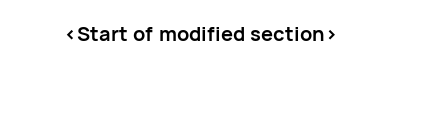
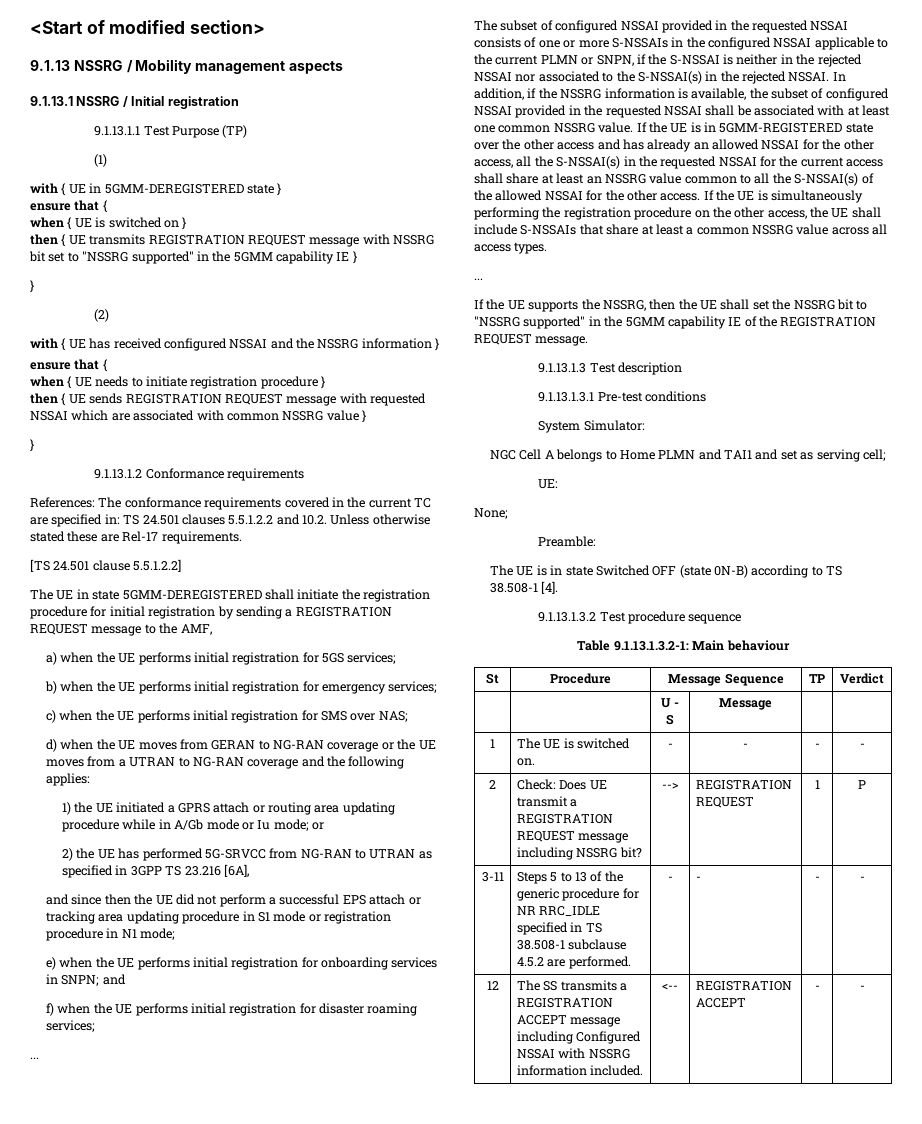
(339, 34) none -> [30,59,343,74] [30,96,239,109] [94,125,248,138] [94,154,108,167] [30,183,282,196] [30,200,108,213] [30,217,187,230] [30,234,434,247] [29,251,357,264] [30,280,34,293] [94,309,110,322] [30,338,440,351] [30,359,108,372] [30,376,325,389] [30,393,426,406] [30,410,366,423] [30,439,34,452] [94,468,304,481] [30,497,431,510] [30,514,430,527] [30,531,242,544] [30,559,182,572] [30,589,430,602] [30,606,392,619] [30,623,212,636] [46,652,397,665] [45,681,438,694] [46,710,408,723] [46,739,436,752] [46,756,405,769] [46,773,91,786] [62,802,395,815] [62,819,325,832] [62,848,432,861] [62,864,249,878] [46,894,421,907] [46,911,392,924] [46,928,176,941] [46,957,438,970] [46,974,126,986] [46,1003,418,1016] [46,1020,96,1032] [30,1057,39,1059] [474,20,849,33] [474,37,889,50] [474,54,862,67] [474,71,846,84] [474,88,889,101] [474,105,891,118] [474,122,873,133] [474,139,874,152] [474,156,884,169] [474,173,874,186] [474,190,864,203] [474,207,881,220] [474,224,888,235] [474,242,548,254] [474,278,483,280] [474,299,868,312] [474,316,877,329] [474,334,589,346] [538,362,682,375] [538,391,706,402] [538,420,645,433] [490,449,886,462] [538,479,559,489] [474,508,508,519] [538,536,597,547] [490,565,843,578] [490,581,559,594] [538,611,742,624] [577,640,790,651] [486,673,499,684] [550,673,611,684] [668,673,784,686] [809,674,825,683] [840,673,884,684] [661,698,679,708] [666,714,674,725] [719,698,772,710] [490,739,495,748] [516,738,630,749] [516,758,535,766] [667,743,673,748] [743,743,748,748] [814,743,820,748] [859,743,865,748] [489,780,496,789] [516,779,607,790] [516,796,578,807] [516,814,613,824] [516,831,629,843] [516,847,642,860] [662,782,678,789] [695,780,792,790] [695,797,754,808] [814,780,820,789] [858,780,866,789] [481,872,504,882] [516,871,623,884] [516,888,639,901] [516,906,601,916] [516,922,602,935] [516,939,627,950] [516,956,631,969] [667,876,673,881] [695,876,701,881] [814,876,820,881] [859,876,865,881] [486,981,499,990] [516,980,627,991] [516,998,613,1008] [516,1015,621,1027] [516,1031,642,1044] [516,1048,630,1059] [516,1065,644,1076] [662,983,678,990] [695,981,792,991] [695,998,746,1008] [814,985,820,990] [859,985,865,990] // 9.1.13 NSSRG / Mobility management aspects // 9.1.13.1 NSSRG / Initial registration // 9.1.13.1.1 Test Purpose (TP) // (1) // with { UE in 5GMM-DEREGISTERED state } // ensure that { // when { UE is switched on } // then { UE transmits REGISTRATION REQUEST message with NSSRG bit set to "NSSRG supported" in the 5GMM capability IE } // } // (2) // with { UE has received configured NSSAI and the NSSRG information } // ensure that { // when { UE needs to initiate registration procedure } // then { UE sends REGISTRATION REQUEST message with requested NSSAI which are associated with common NSSRG value } // } // 9.1.13.1.2 Conformance requirements // References: The conformance requirements covered in the current TC are specified in: TS 24.501 clauses 5.5.1.2.2 and 10.2. Unless otherwise stated these are Rel-17 requirements. // [TS 24.501 clause 5.5.1.2.2] // The UE in state 5GMM-DEREGISTERED shall initiate the registration procedure for initial registration by sending a REGISTRATION REQUEST message to the AMF, // a) when the UE performs initial registration for 5GS services; // b) when the UE performs initial registration for emergency services; // c) when the UE performs initial registration for SMS over NAS; // d) when the UE moves from GERAN to NG-RAN coverage or the UE moves from a UTRAN to NG-RAN coverage and the following applies: // 1) the UE initiated a GPRS attach or routing area updating procedure while in A/Gb mode or Iu mode; or // 2) the UE has performed 5G-SRVCC from NG-RAN to UTRAN as specified in 3GPP TS 23.216 [6A], // and since then the UE did not perform a successful EPS attach or tracking area updating procedure in S1 mode or registration procedure in N1 mode; // e) when the UE performs initial registration for onboarding services in SNPN; and // f) when the UE performs initial registration for disaster roaming services; // ... // The subset of configured NSSAI provided in the requested NSSAI consists of one or more S-NSSAIs in the configured NSSAI applicable to the current PLMN or SNPN, if the S-NSSAI is neither in the rejected NSSAI nor associated to the S-NSSAI(s) in the rejected NSSAI. In addition, if the NSSRG information is available, the subset of configured NSSAI provided in the requested NSSAI shall be associated with at least one common NSSRG value. If the UE is in 5GMM-REGISTERED state over the other access and has already an allowed NSSAI for the other access, all the S-NSSAI(s) in the requested NSSAI for the current access shall share at least an NSSRG value common to all the S-NSSAI(s) of the allowed NSSAI for the other access. If the UE is simultaneously performing the registration procedure on the other access, the UE shall include S-NSSAIs that share at least a common NSSRG value across all access types. // ... // If the UE supports the NSSRG, then the UE shall set the NSSRG bit to "NSSRG supported" in the 5GMM capability IE of the REGISTRATION REQUEST message. // 9.1.13.1.3 Test description // 9.1.13.1.3.1 Pre-test conditions // System Simulator: // NGC Cell A belongs to Home PLMN and TAI1 and set as serving cell; // UE: // None; // Preamble: // The UE is in state Switched OFF (state 0N-B) according to TS 38.508-1 [4]. // 9.1.13.1.3.2 Test procedure sequence // Table 9.1.13.1.3.2-1: Main behaviour // St | Procedure | Message Sequence | TP | Verdict // | | U - S | Message | | // 1 | The UE is switched on. | - | - | - | - // 2 | Check: Does UE transmit a REGISTRATION REQUEST message including NSSRG bit? | --> | REGISTRATION REQUEST | 1 | P // 3-11 | Steps 5 to 13 of the generic procedure for NR RRC_IDLE specified in TS 38.508-1 subclause 4.5.2 are performed. | - | - | - | - // 12 | The SS transmits a REGISTRATION ACCEPT message including Configured NSSAI with NSSRG information included. | <-- | REGISTRATION ACCEPT | - | -

